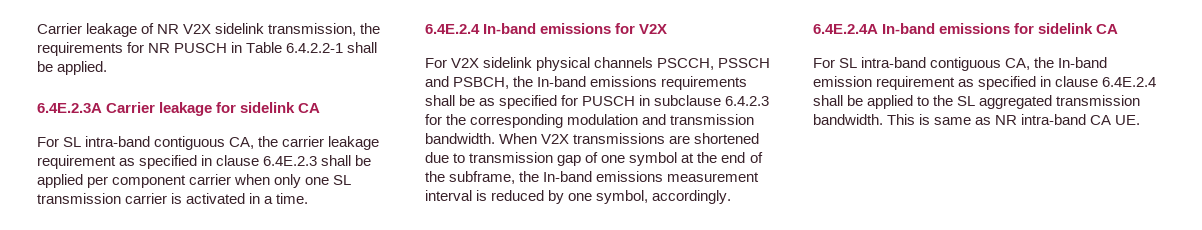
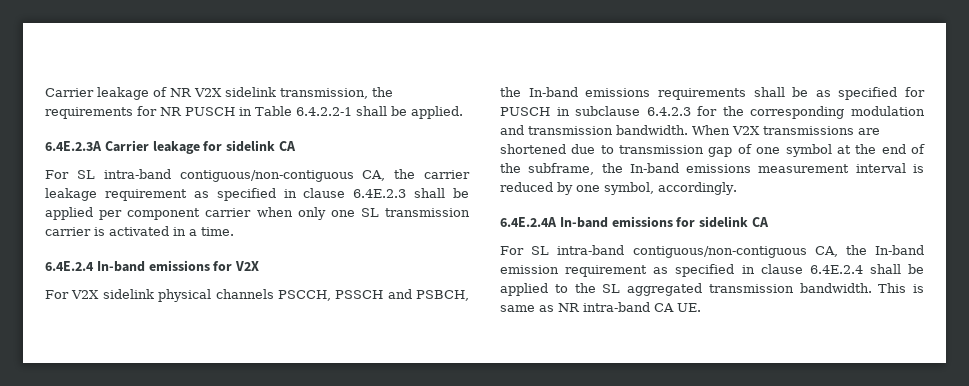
[154,136,226,150] contiguous -> [179,170,354,182] contiguous/non-contiguous
[930,57,1002,71] contiguous -> [632,246,807,258] contiguous/non-contiguous

